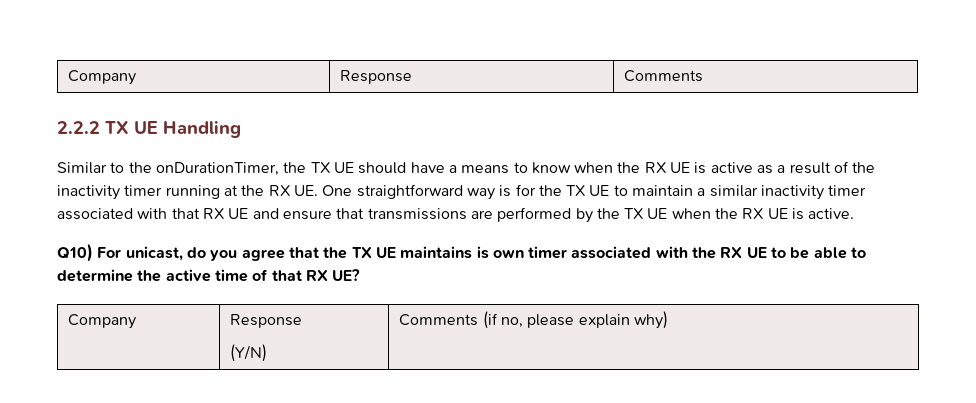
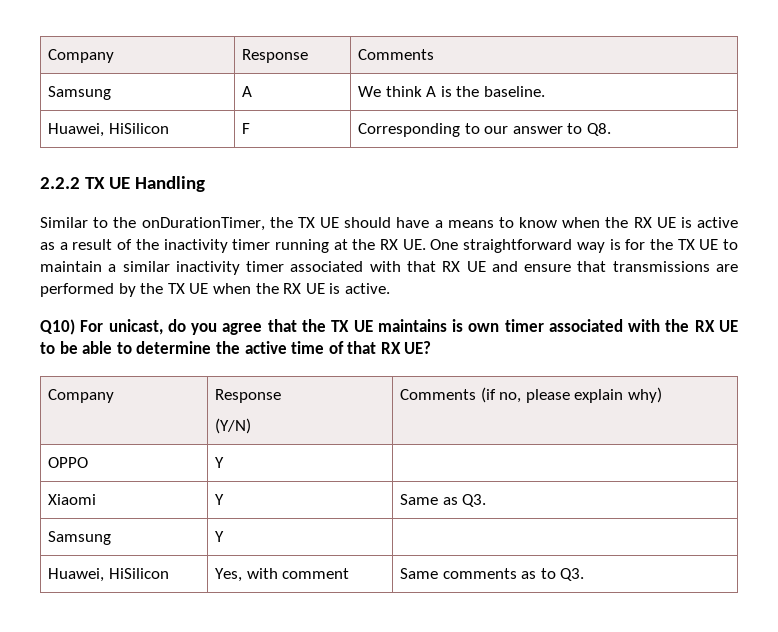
(704, 76) none -> [48,86,112,100] [242,86,253,97] [358,86,545,97] [48,123,169,137] [242,123,251,134] [358,123,611,137] // Samsung | A | We think A is the baseline. // Huawei, HiSilicon | F | Corresponding to our answer to Q8.
(668, 320) none -> [48,457,89,468] [215,457,225,468] [48,494,97,505] [215,494,225,505] [400,494,487,507] [48,531,112,545] [215,531,225,542] [48,568,169,582] [215,568,350,582] [400,568,585,581] // OPPO | Y | // Xiaomi | Y | Same as Q3. // Samsung | Y | // Huawei, HiSilicon | Yes, with comment | Same comments as to Q3.

